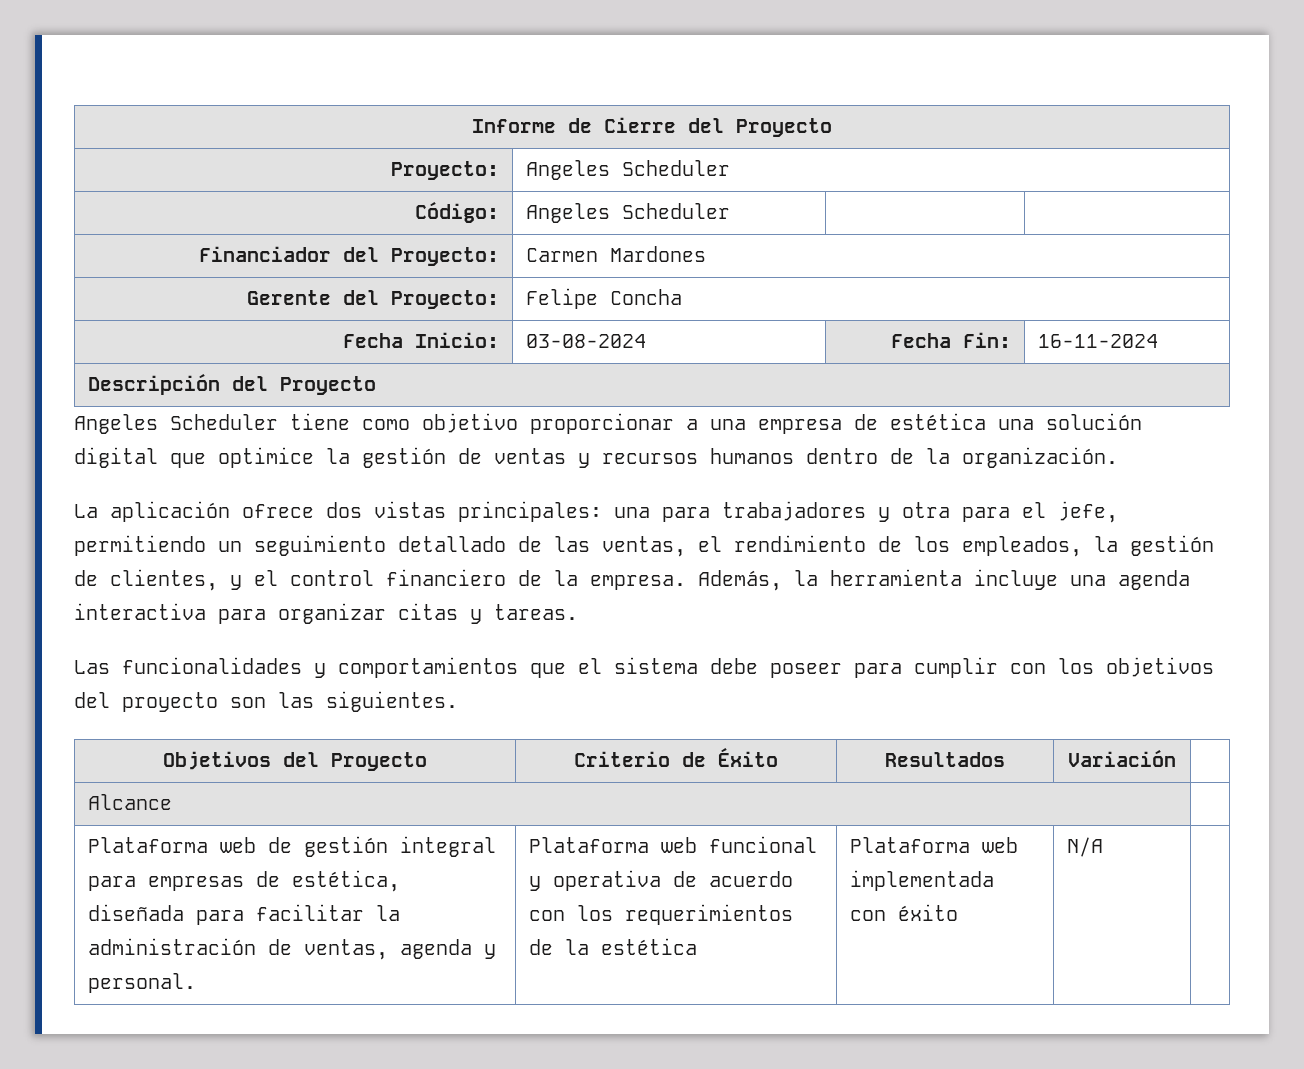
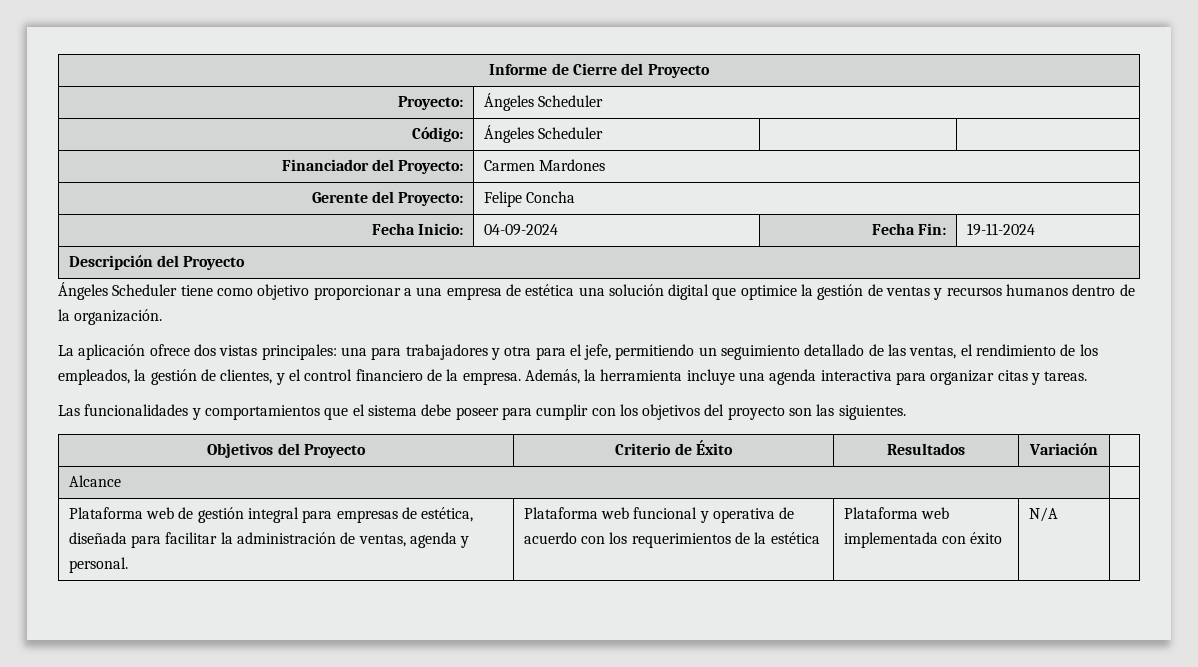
[526,160,611,180] Angeles -> [483,93,534,111] Ángeles
[526,203,611,223] Angeles -> [483,125,534,143] Ángeles
[526,334,647,348] 03-08-2024 -> [483,224,558,236] 04-09-2024
[1038,334,1159,348] 16-11-2024 -> [966,223,1035,236] 19-11-2024
[74,414,158,434] Angeles -> [58,282,108,300] Ángeles

